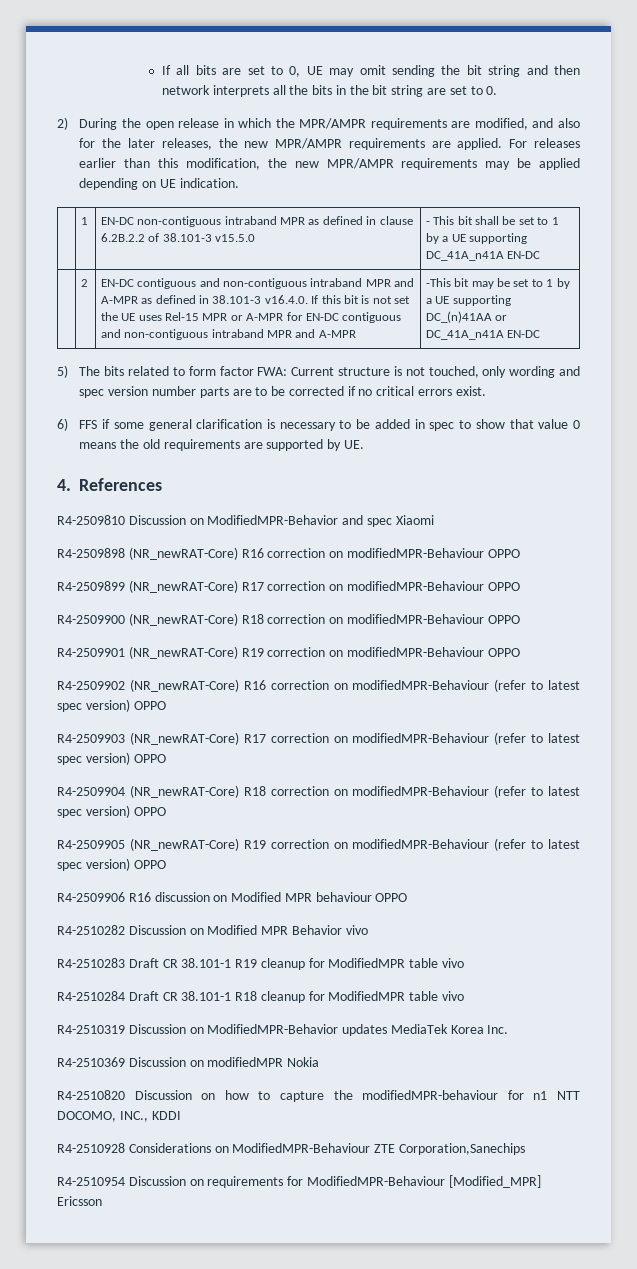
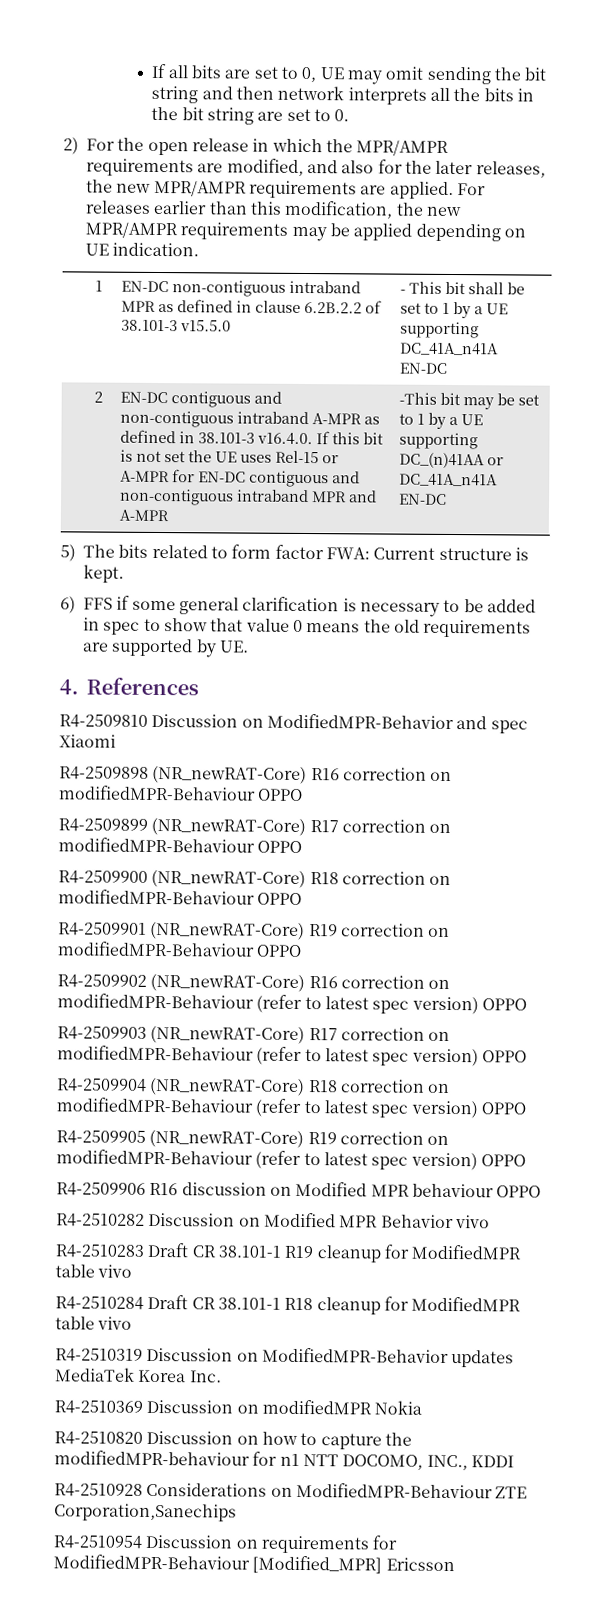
[79,118,118,130] During -> [86,138,115,151] For
[365,278,415,287] MPR and -> (309, 418) none
[202,313,228,321] MPR -> (319, 457) none
[405,366,580,378] [79,386,486,398] not touched, only wording and spec version number parts are to be corrected if no critical errors exist. -> [83,564,124,583] kept.

